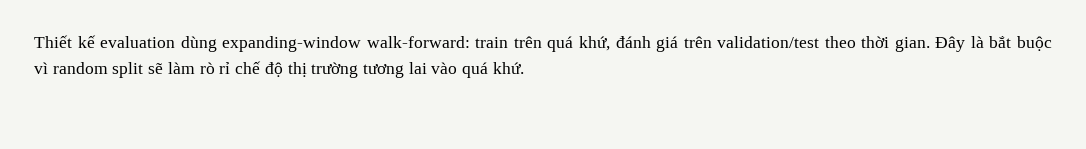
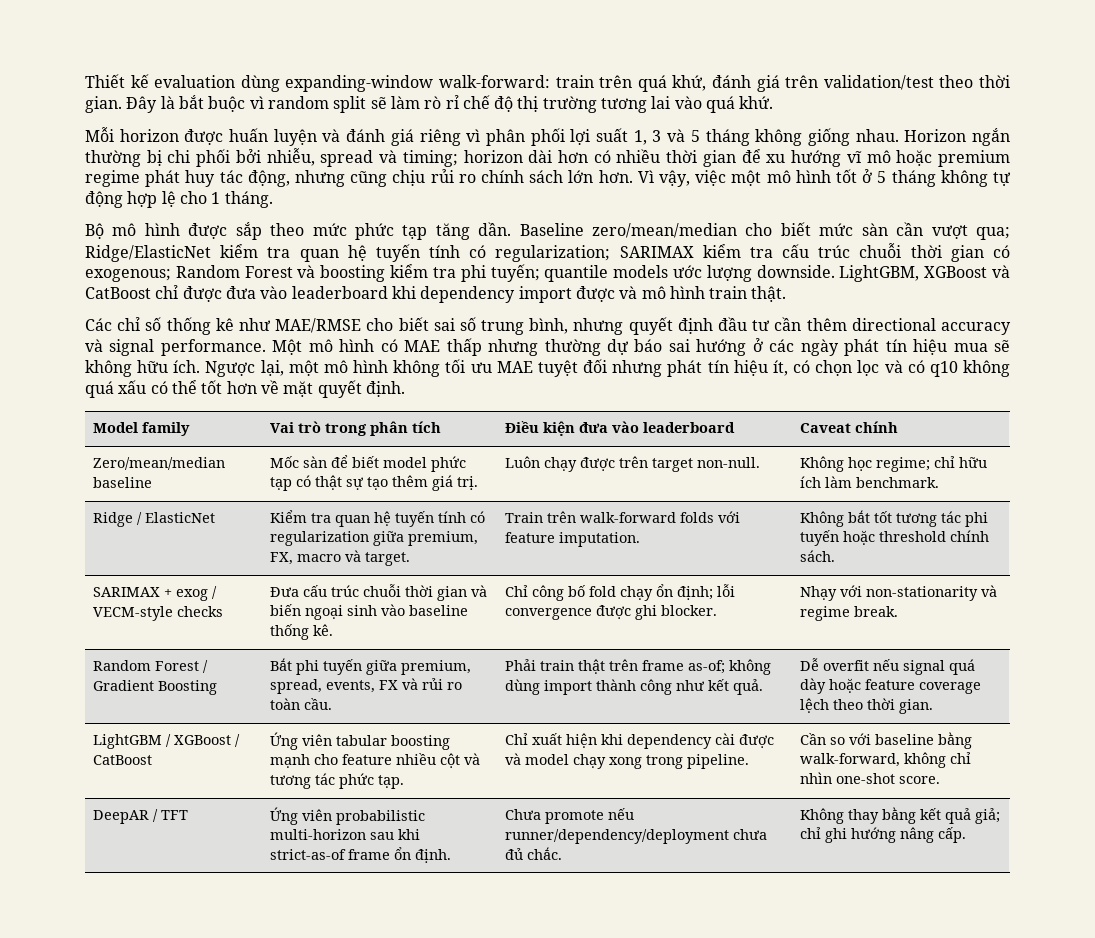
(524, 68) none -> [85,127,1010,146] [85,148,1011,167] [85,169,1012,187] [85,191,273,208] [85,222,1011,240] [85,243,1010,262] [85,264,1010,282] [85,285,787,303] [85,317,1011,335] [85,338,1011,356] [85,359,1010,377] [85,380,405,398] [93,422,191,436] [270,421,442,436] [505,421,736,436] [800,421,899,433] [93,457,226,470] [93,477,153,488] [270,455,467,472] [270,475,479,491] [505,456,761,472] [800,456,988,472] [800,476,940,488] [93,512,216,527] [270,510,486,527] [270,531,479,546] [270,550,411,566] [505,511,741,523] [505,532,641,547] [800,510,989,527] [800,530,990,546] [800,550,836,562] [93,586,218,601] [93,606,224,621] [270,584,488,601] [270,604,469,620] [270,624,334,640] [505,584,736,601] [505,605,718,620] [800,585,998,601] [800,606,899,621] [93,660,209,673] [93,680,218,695] [270,658,472,675] [270,678,463,694] [270,698,333,710] [505,659,772,675] [505,679,764,695] [800,658,976,675] [800,678,982,694] [800,698,934,714] [93,734,241,749] [93,755,153,765] [270,732,451,750] [270,753,481,768] [270,773,405,789] [505,733,775,749] [505,753,750,769] [800,732,973,749] [800,752,972,768] [800,772,941,784] [93,809,189,824] [270,807,426,825] [270,829,421,840] [270,847,452,863] [505,808,635,824] [505,829,768,844] [505,847,563,860] [800,807,1001,824] [800,827,967,843] // Mỗi horizon được huấn luyện và đánh giá riêng vì phân phối lợi suất 1, 3 và 5 tháng không giống nhau. Horizon ngắn thường bị chi phối bởi nhiễu, spread và timing; horizon dài hơn có nhiều thời gian để xu hướng vĩ mô hoặc premium regime phát huy tác động, nhưng cũng chịu rủi ro chính sách lớn hơn. Vì vậy, việc một mô hình tốt ở 5 tháng không tự động hợp lệ cho 1 tháng. // Bộ mô hình được sắp theo mức phức tạp tăng dần. Baseline zero/mean/median cho biết mức sàn cần vượt qua; Ridge/ElasticNet kiểm tra quan hệ tuyến tính có regularization; SARIMAX kiểm tra cấu trúc chuỗi thời gian có exogenous; Random Forest và boosting kiểm tra phi tuyến; quantile models ước lượng downside. LightGBM, XGBoost và CatBoost chỉ được đưa vào leaderboard khi dependency import được và mô hình train thật. // Các chỉ số thống kê như MAE/RMSE cho biết sai số trung bình, nhưng quyết định đầu tư cần thêm directional accuracy và signal performance. Một mô hình có MAE thấp nhưng thường dự báo sai hướng ở các ngày phát tín hiệu mua sẽ không hữu ích. Ngược lại, một mô hình không tối ưu MAE tuyệt đối nhưng phát tín hiệu ít, có chọn lọc và có q10 không quá xấu có thể tốt hơn về mặt quyết định. // Model family | Vai trò trong phân tích | Điều kiện đưa vào leaderboard | Caveat chính // Zero/mean/median baseline | Mốc sàn để biết model phức tạp có thật sự tạo thêm giá trị. | Luôn chạy được trên target non-null. | Không học regime; chỉ hữu ích làm benchmark. // Ridge / ElasticNet | Kiểm tra quan hệ tuyến tính có regularization giữa premium, FX, macro và target. | Train trên walk-forward folds với feature imputation. | Không bắt tốt tương tác phi tuyến hoặc threshold chính sách. // SARIMAX + exog / VECM-style checks | Đưa cấu trúc chuỗi thời gian và biến ngoại sinh vào baseline thống kê. | Chỉ công bố fold chạy ổn định; lỗi convergence được ghi blocker. | Nhạy với non-stationarity và regime break. // Random Forest / Gradient Boosting | Bắt phi tuyến giữa premium, spread, events, FX và rủi ro toàn cầu. | Phải train thật trên frame as-of; không dùng import thành công như kết quả. | Dễ overfit nếu signal quá dày hoặc feature coverage lệch theo thời gian. // LightGBM / XGBoost / CatBoost | Ứng viên tabular boosting mạnh cho feature nhiều cột và tương tác phức tạp. | Chỉ xuất hiện khi dependency cài được và model chạy xong trong pipeline. | Cần so với baseline bằng walk-forward, không chỉ nhìn one-shot score. // DeepAR / TFT | Ứng viên probabilistic multi-horizon sau khi strict-as-of frame ổn định. | Chưa promote nếu runner/dependency/deployment chưa đủ chắc. | Không thay bằng kết quả giả; chỉ ghi hướng nâng cấp.

